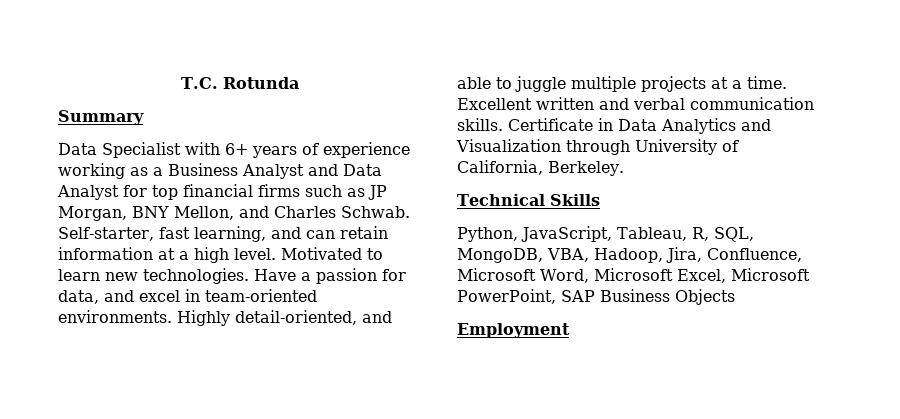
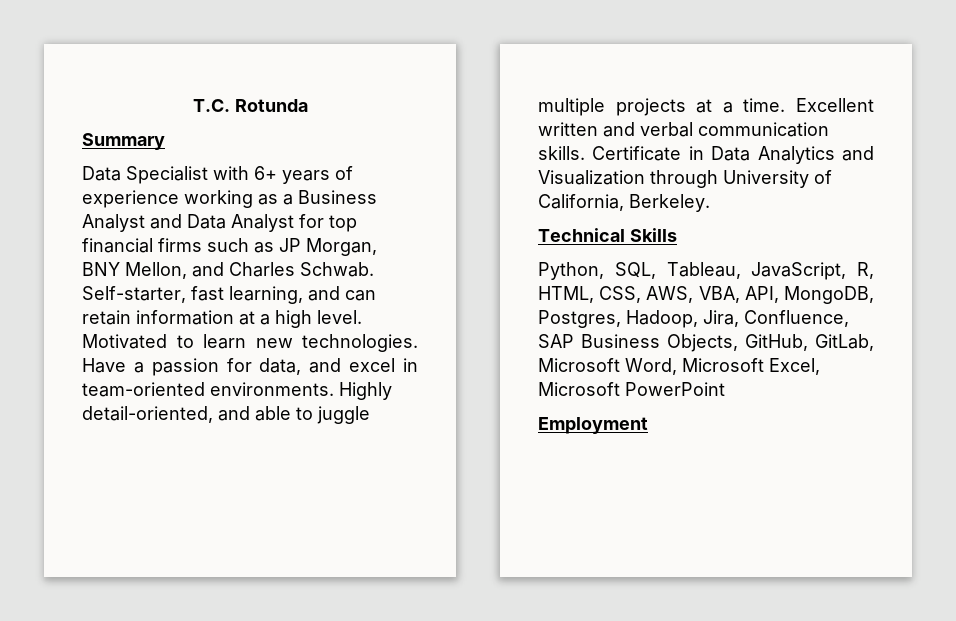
[521,226,754,242] [457,247,802,263] JavaScript, Tableau, R, SQL, MongoDB, VBA, Hadoop, Jira, Confluence, -> [614,262,874,280] [538,286,874,304] [538,310,849,328] [538,334,874,352] SQL, Tableau, JavaScript, R, HTML, CSS, AWS, VBA, API, MongoDB, Postgres, Hadoop, Jira, Confluence, SAP Business Objects, GitHub, GitLab,
[457,289,735,305] PowerPoint, SAP Business Objects -> [625,382,725,396] PowerPoint

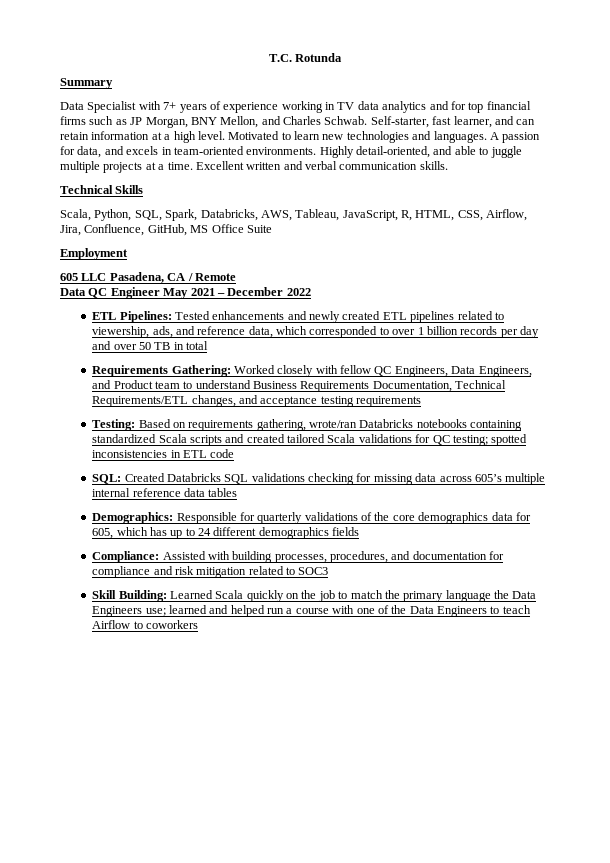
[254,166,277,180] 6+ -> [163,102,177,110] 7+
[258,190,377,205] [82,214,294,232] as a Business Analyst and Data Analyst -> [325,101,449,113] in TV data analytics and
[229,286,303,304] learning, -> [453,116,492,128] learner,
[302,334,418,352] [82,358,144,373] technologies. Have a -> [346,131,499,143] technologies and languages. A
[349,358,396,372] excel -> [126,146,159,155] excels
[592,146,874,164] [538,170,832,188] [538,194,710,212] Certificate in Data Analytics and Visualization through University of California, Berkeley. -> (448, 165) none
(677, 235) none -> [60,209,91,221] Scala,
(656, 270) none -> [165,209,292,221] Spark, Databricks, AWS,
[646,286,874,304] [538,310,849,328] [538,334,874,352] [538,358,820,375] [538,382,725,396] [538,417,648,434] AWS, VBA, API, MongoDB, Postgres, Hadoop, Jira, Confluence, SAP Business Objects, GitHub, GitLab, Microsoft Word, Microsoft Excel, Microsoft PowerPoint // Employment -> [486,209,528,221] [60,224,272,236] [60,248,128,260] [60,272,236,283] [60,287,311,299] [92,311,504,323] [92,326,539,338] [92,341,208,350] [92,365,532,377] [92,380,507,392] [92,395,421,407] [92,419,523,431] [92,434,528,446] [92,449,235,458] [92,473,546,485] [92,488,238,497] [92,512,531,524] [92,527,360,539] [92,551,505,563] [92,566,329,578] [92,590,537,602] [92,605,531,617] [92,620,198,629] Airflow, Jira, Confluence, GitHub, MS Office Suite // Employment // 605 LLC Pasadena, CA / Remote // Data QC Engineer May 2021 – December 2022 // ETL Pipelines: Tested enhancements and newly created ETL pipelines related to viewership, ads, and reference data, which corresponded to over 1 billion records per day and over 50 TB in total // Requirements Gathering: Worked closely with fellow QC Engineers, Data Engineers, and Product team to understand Business Requirements Documentation, Technical Requirements/ETL changes, and acceptance testing requirements // Testing: Based on requirements gathering, wrote/ran Databricks notebooks containing standardized Scala scripts and created tailored Scala validations for QC testing; spotted inconsistencies in ETL code // SQL: Created Databricks SQL validations checking for missing data across 605’s multiple internal reference data tables // Demographics: Responsible for quarterly validations of the core demographics data for 605, which has up to 24 different demographics fields // Compliance: Assisted with building processes, procedures, and documentation for compliance and risk mitigation related to SOC3 // Skill Building: Learned Scala quickly on the job to match the primary language the Data Engineers use; learned and helped run a course with one of the Data Engineers to teach Airflow to coworkers

